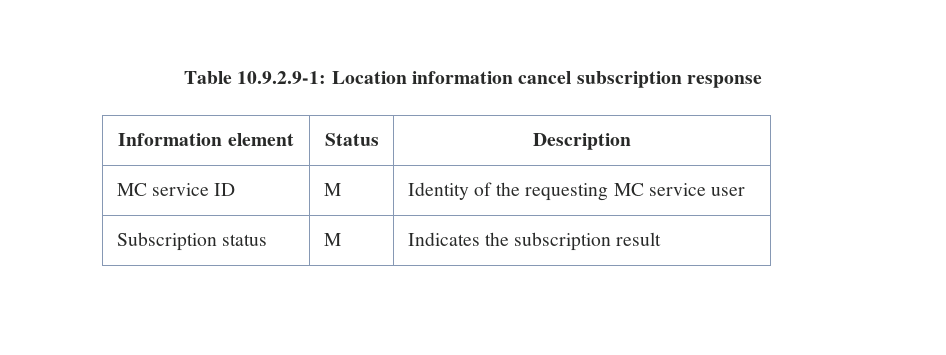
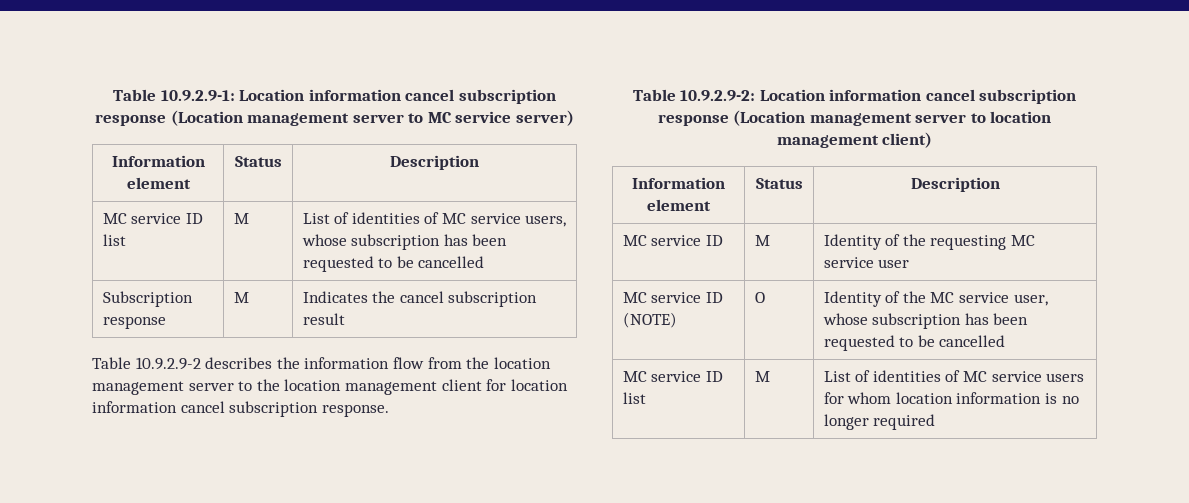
(762, 81) none -> [170,110,575,126] [111,155,205,167] [126,177,191,189] [234,156,282,167] [390,155,479,170] [102,213,203,224] [102,234,126,246] [233,213,249,224] [302,212,567,227] [301,234,508,250] [302,256,485,272] [102,291,193,307] [102,316,166,329] [233,292,249,303] [302,291,538,307] [302,313,345,325] [92,357,551,370] [92,379,568,395] [92,401,389,417] [632,89,1077,104] [657,110,1052,126] [776,132,933,148] (Location management server to MC service server) // Information element | Status | Description // MC service ID list | M | List of identities of MC service users, whose subscription has been requested to be cancelled // Subscription response | M | Indicates the cancel subscription result // Table 10.9.2.9-2 describes the information flow from the location management server to the location management client for location information cancel subscription response. // Table 10.9.2.9-2: Location information cancel subscription response (Location management server to location management client)
[116,232,267,251] [323,233,341,246] [407,232,662,251] Subscription status | M | Indicates the subscription result -> [622,292,723,303] [622,312,677,328] [754,292,765,303] [823,291,1048,307] [822,313,1029,329] [823,335,1006,351] [622,371,723,382] [622,392,646,404] [754,371,770,382] [823,370,1085,382] [823,392,1079,404] [823,414,936,430] MC service ID (NOTE) | O | Identity of the MC service user, whose subscription has been requested to be cancelled // MC service ID list | M | List of identities of MC service users for whom location information is no longer required

